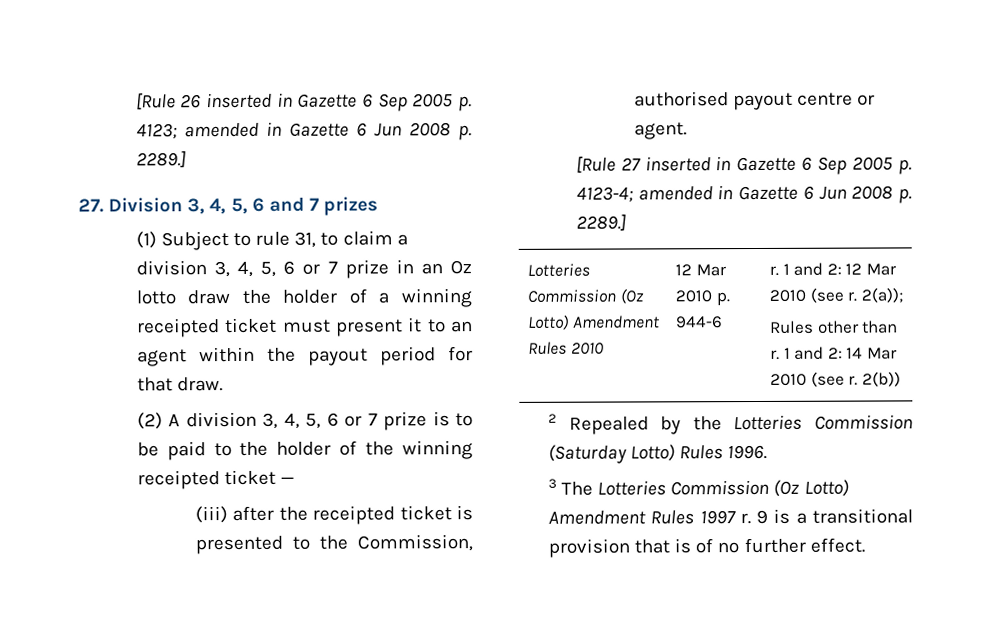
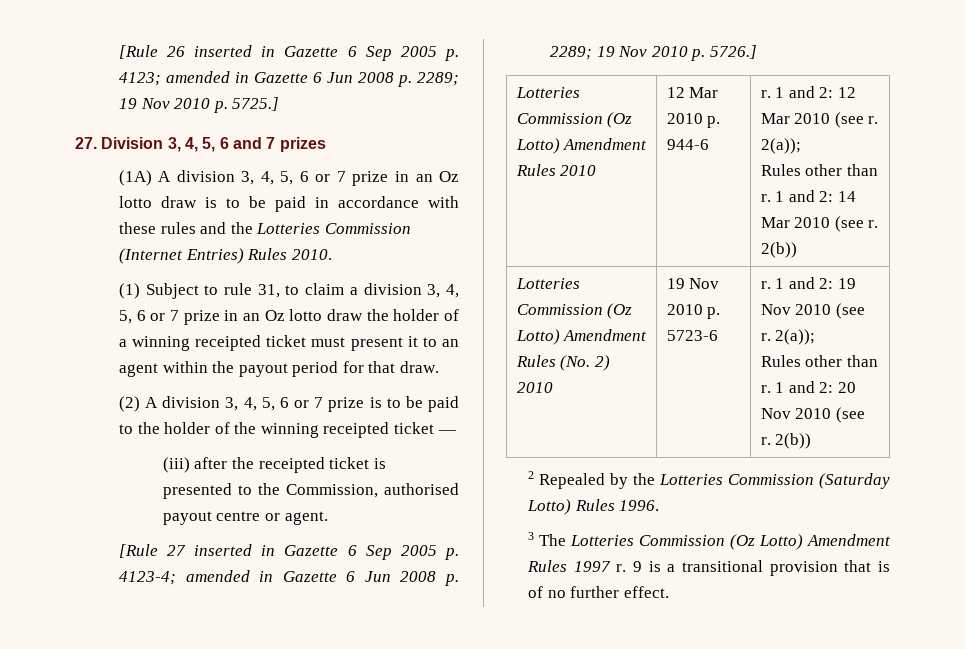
[135,151,186,168] 2289.] -> [416,72,459,86] [118,97,280,113] 2289; 19 Nov 2010 p. 5725.]
(379, 206) none -> [118,170,460,186] [118,196,459,212] [118,222,411,234] [118,248,332,264] // (1A) A division 3, 4, 5, 6 or 7 prize in an Oz lotto draw is to be paid in accordance with these rules and the Lotteries Commission (Internet Entries) Rules 2010.
[575,214,626,231] 2289.] -> [549,45,757,61] 2289; 19 Nov 2010 p. 5726.]
(901, 379) none -> [515,278,580,289] [516,303,633,319] [515,329,648,345] [515,355,610,371] [516,382,553,393] [666,278,720,289] [666,304,721,319] [666,330,718,341] [760,277,857,289] [760,303,865,319] [760,329,816,345] [760,355,878,367] [760,381,857,393] [760,407,865,423] [760,433,812,449] // Lotteries Commission (Oz Lotto) Amendment Rules (No. 2) 2010 | 19 Nov 2010 p. 5723-6 | r. 1 and 2: 19 Nov 2010 (see r. 2(a)); // Rules other than r. 1 and 2: 20 Nov 2010 (see r. 2(b))

